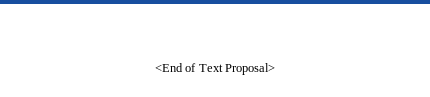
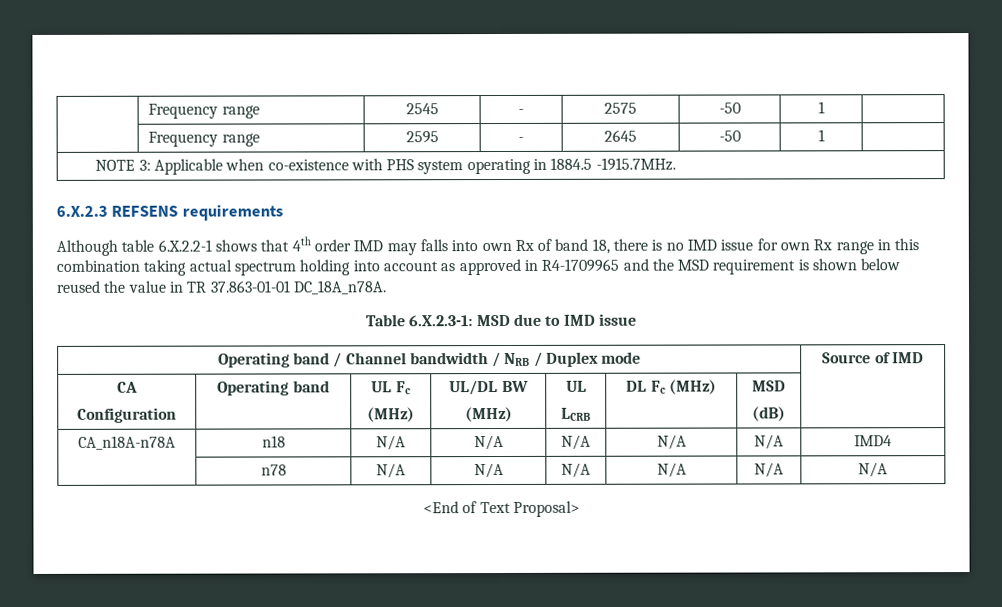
(154, 67) none -> [148,103,260,119] [405,103,439,115] [518,108,524,114] [604,102,637,114] [718,102,741,114] [817,101,825,114] [148,131,260,147] [405,131,439,144] [518,136,524,142] [604,129,637,142] [718,130,741,142] [817,129,825,142] [95,157,676,175] [56,204,283,221] [56,236,920,256] [56,258,901,276] [56,280,386,295] [366,313,637,327] [217,351,642,368] [822,352,924,364] [117,381,138,393] [77,407,177,423] [217,380,330,396] [371,381,411,395] [367,407,415,423] [449,380,529,396] [464,406,513,423] [565,380,587,392] [561,407,591,421] [626,379,717,395] [752,380,786,392] [752,406,786,422] [78,435,176,450] [261,435,286,448] [376,435,406,451] [473,434,504,451] [561,434,591,450] [656,434,687,450] [754,434,784,450] [854,435,892,447] [260,464,287,476] [376,463,406,479] [473,462,504,479] [561,462,591,478] [656,462,687,478] [754,462,784,478] [858,462,888,478] | Frequency range | 2545 | - | 2575 | -50 | 1 | // | Frequency range | 2595 | - | 2645 | -50 | 1 | // NOTE 3: Applicable when co-existence with PHS system operating in 1884.5 -1915.7MHz. // 6.X.2.3 REFSENS requirements // Although table 6.X.2.2-1 shows that 4th order IMD may falls into own Rx of band 18, there is no IMD issue for own Rx range in this combination taking actual spectrum holding into account as approved in R4-1709965 and the MSD requirement is shown below reused the value in TR 37.863-01-01 DC_18A_n78A. // Table 6.X.2.3-1: MSD due to IMD issue // Operating band / Channel bandwidth / NRB / Duplex mode | Source of IMD // CA // Configuration | Operating band | UL Fc // (MHz) | UL/DL BW // (MHz) | UL // LCRB | DL Fc (MHz) | MSD // (dB) | // CA_n18A-n78A | n18 | N/A | N/A | N/A | N/A | N/A | IMD4 // | n78 | N/A | N/A | N/A | N/A | N/A | N/A //

